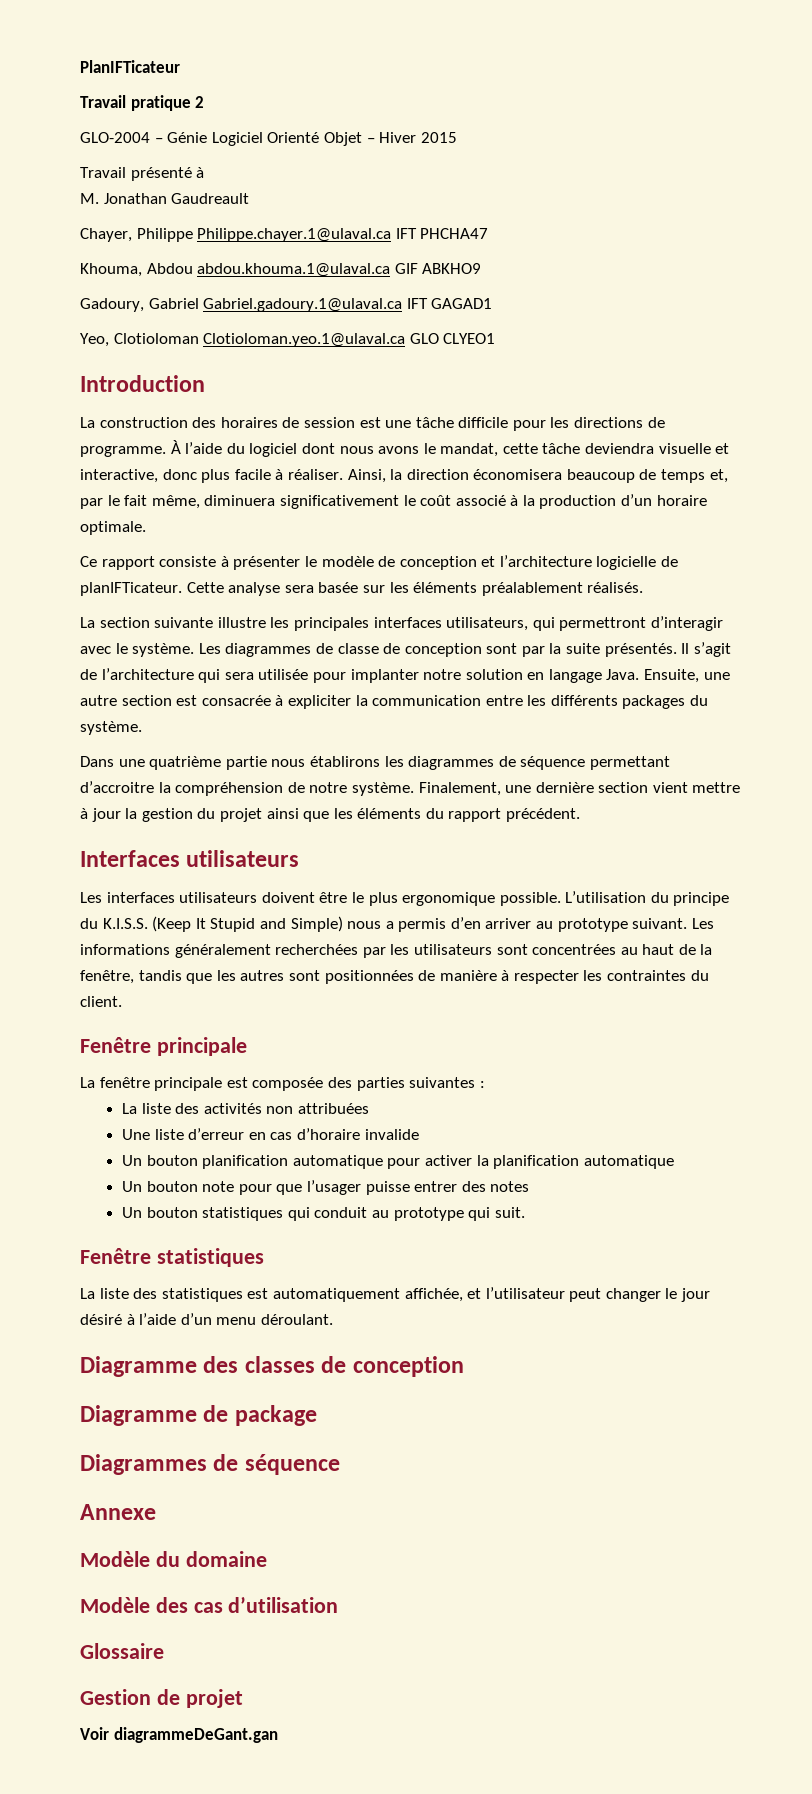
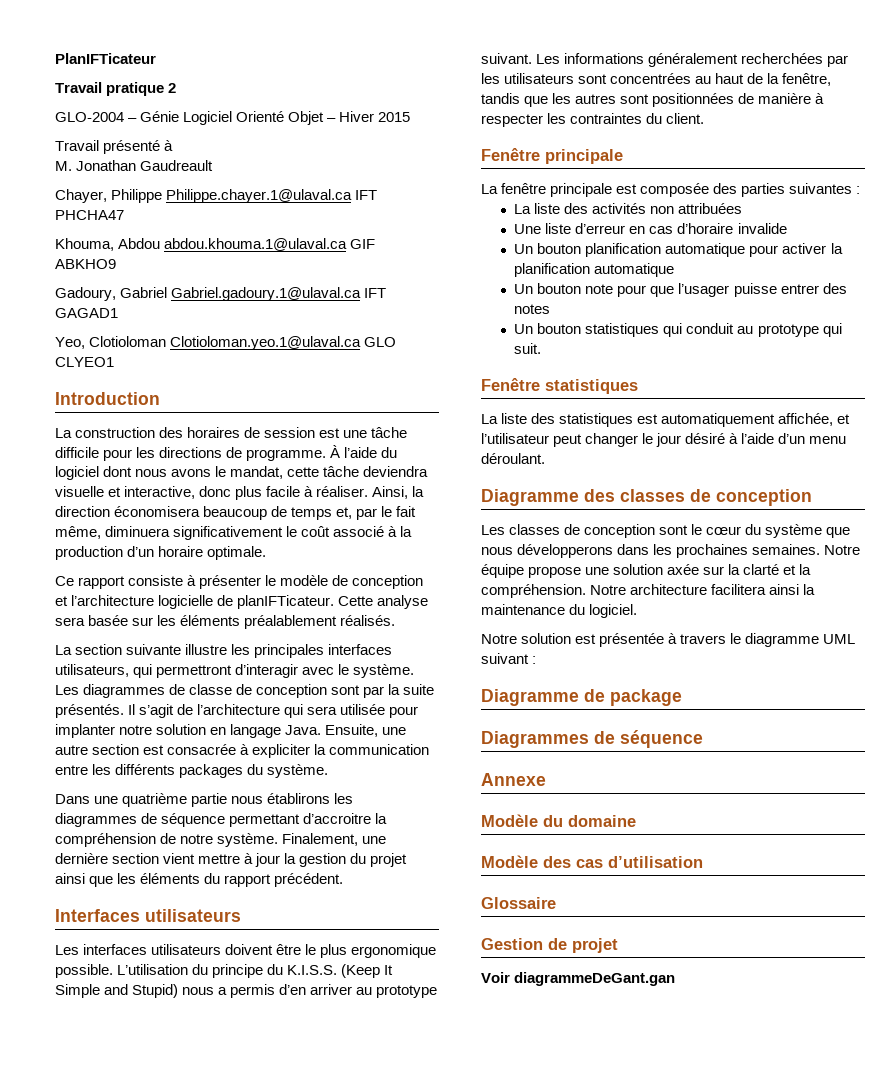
[210,916,343,932] Stupid and Simple) -> [55,984,179,998] Simple and Stupid)
(464, 1366) none -> [481,524,851,538] [481,544,861,558] [481,564,812,578] [481,584,816,598] [481,604,638,618] [481,633,856,647] [481,653,537,664] // Les classes de conception sont le cœur du système que nous développerons dans les prochaines semaines. Notre équipe propose une solution axée sur la clarté et la compréhension. Notre architecture facilitera ainsi la maintenance du logiciel. // Notre solution est présentée à travers le diagramme UML suivant :

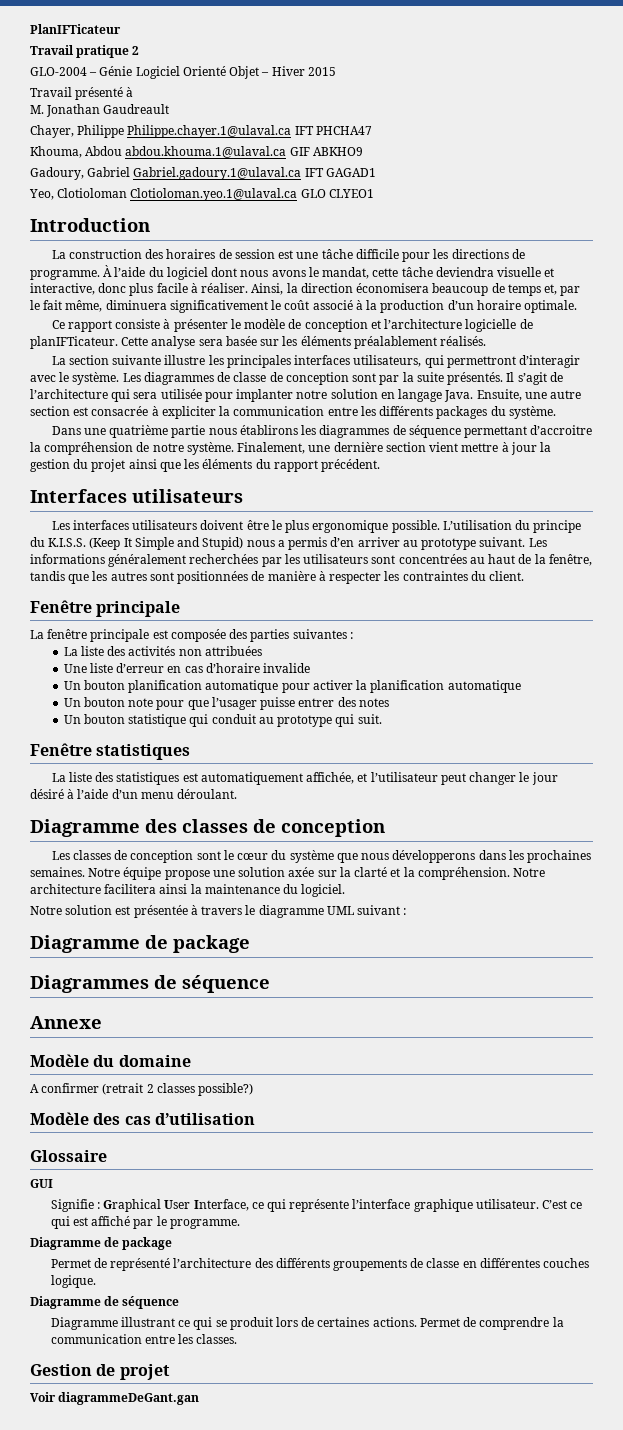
[585,323,660,337] statistiques -> [128,714,187,727] statistique
(636, 821) none -> [30,1083,254,1096] // A confirmer (retrait 2 classes possible?)
(556, 903) none -> [30,1179,53,1188] [50,1199,583,1212] [50,1216,240,1229] [30,1237,173,1250] [50,1258,590,1271] [50,1275,96,1288] [30,1296,180,1309] [50,1317,564,1330] [50,1334,238,1344] // GUI // Signifie : Graphical User Interface, ce qui représente l’interface graphique utilisateur. C’est ce qui est affiché par le programme. // Diagramme de package // Permet de représenté l’architecture des différents groupements de classe en différentes couches logique. // Diagramme de séquence // Diagramme illustrant ce qui se produit lors de certaines actions. Permet de comprendre la communication entre les classes.

